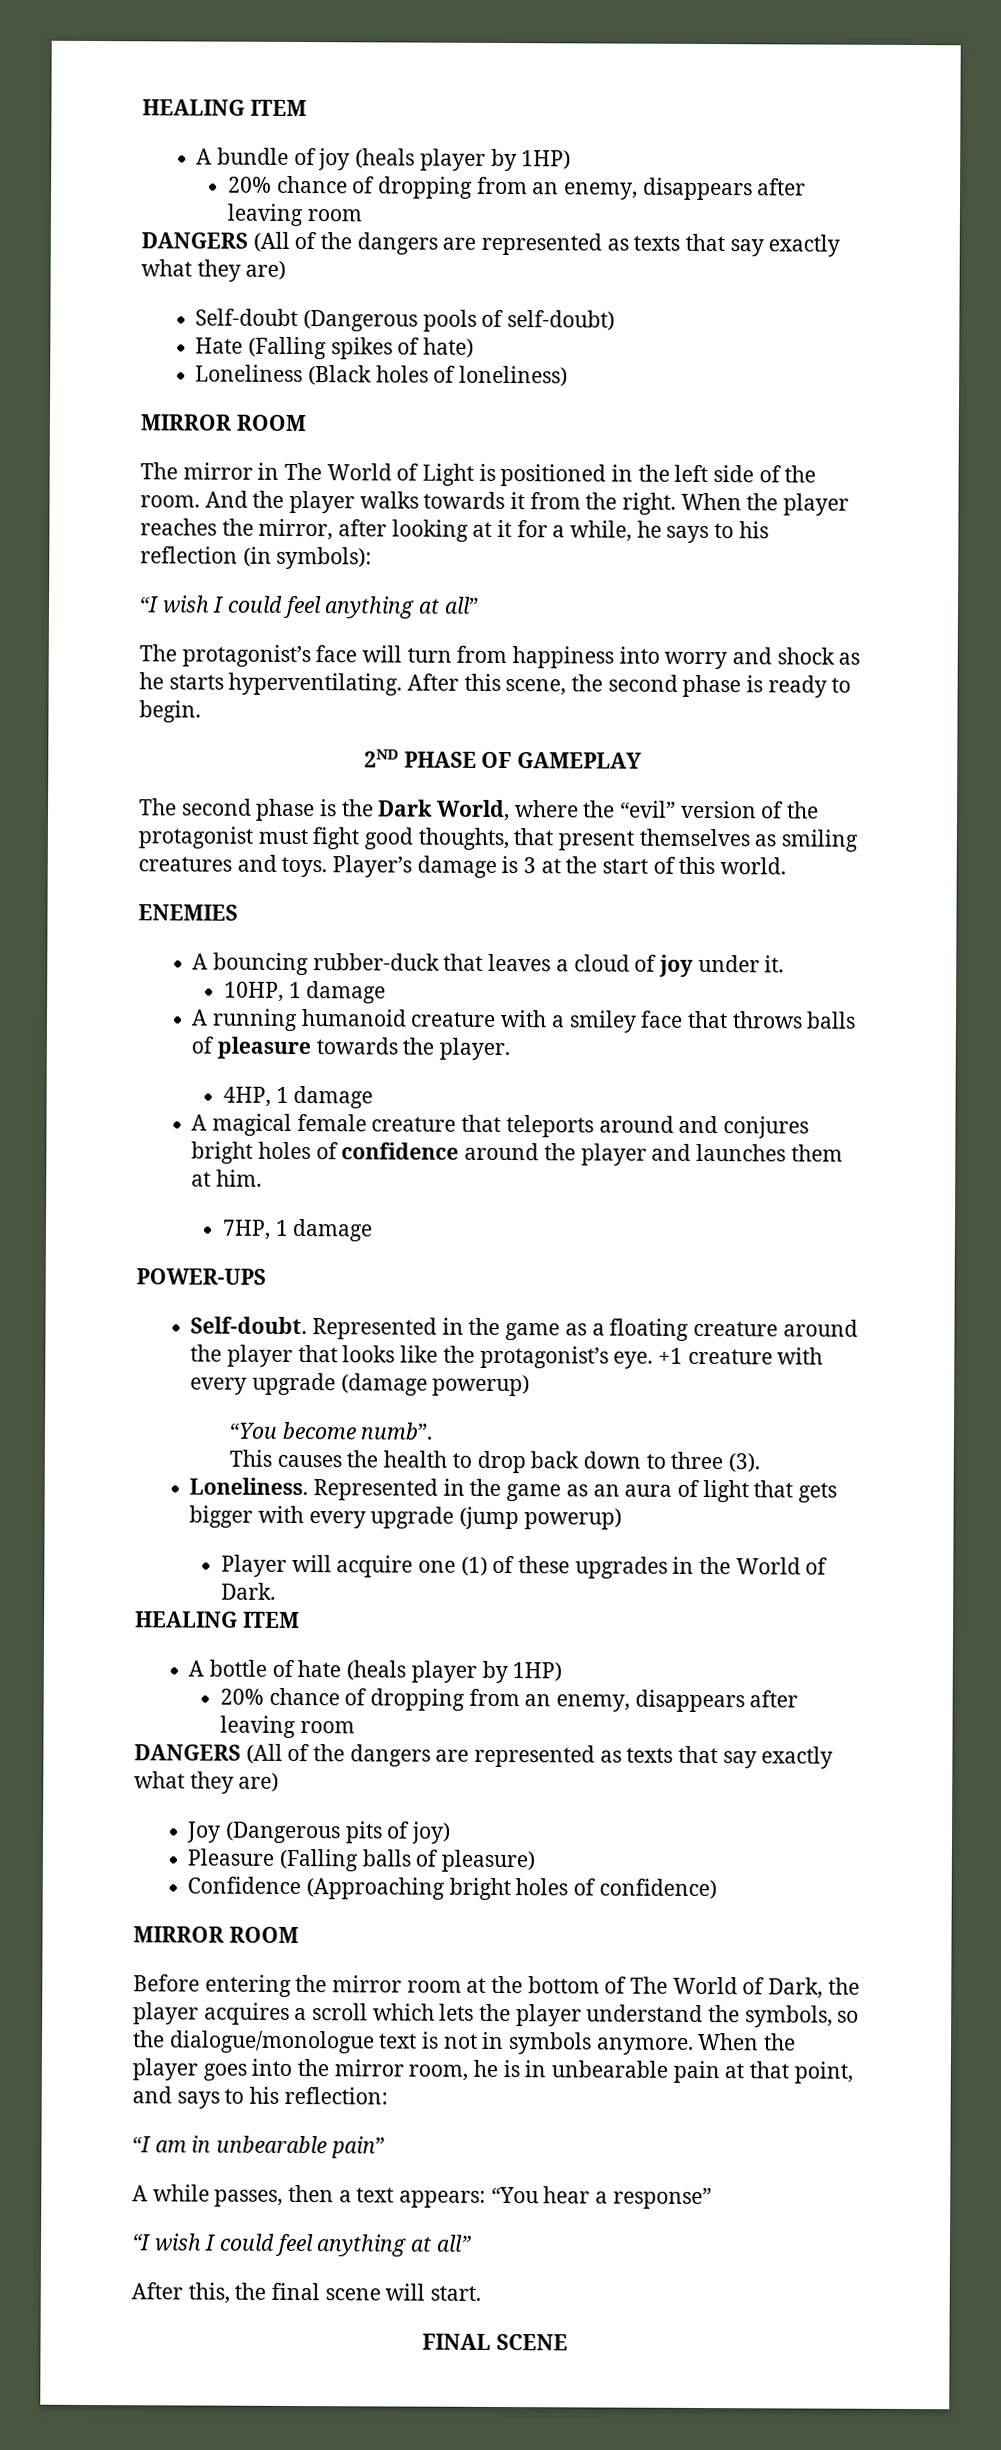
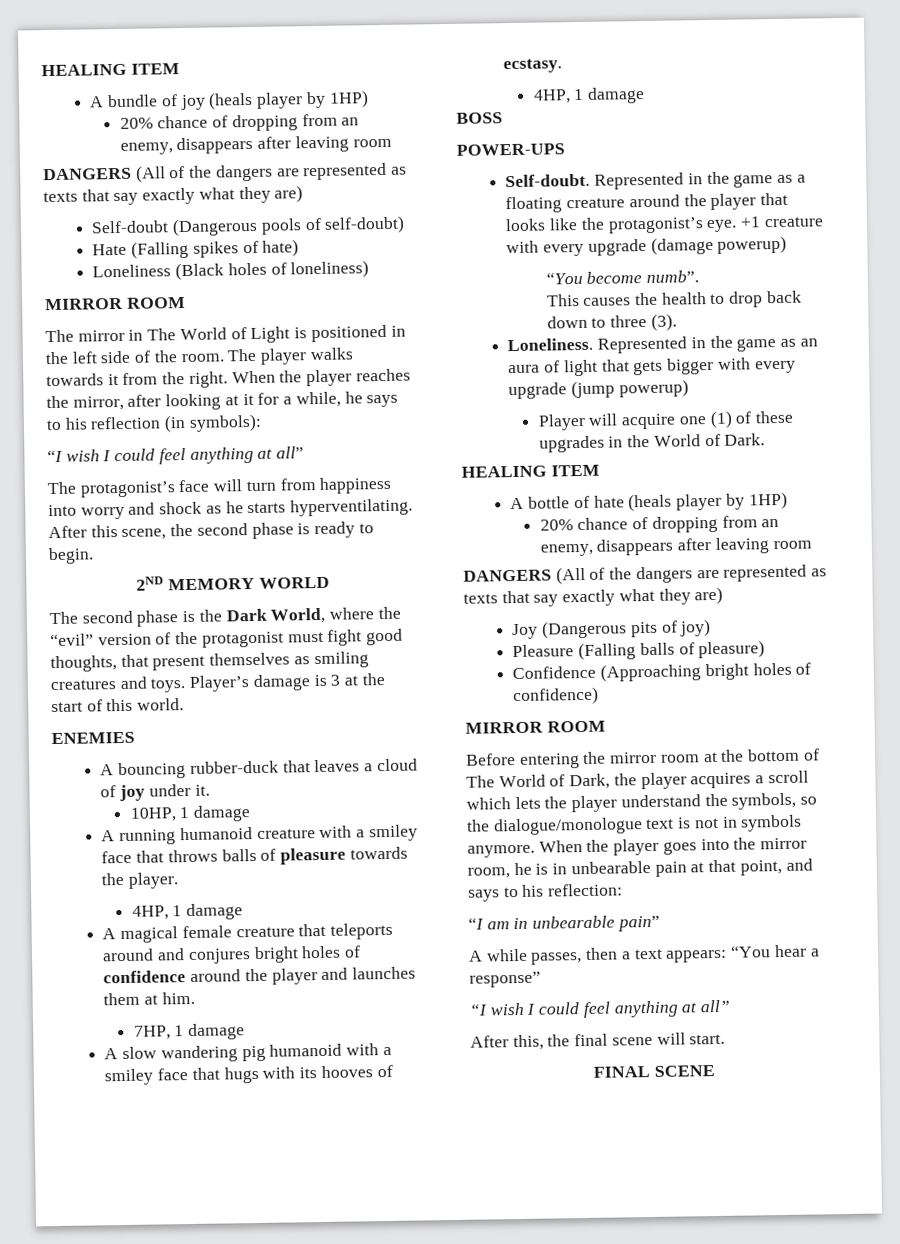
[204,490,285,508] And the -> [227,348,258,362] The
[403,751,643,769] PHASE OF GAMEPLAY -> [168,576,330,591] MEMORY WORLD
(374, 1230) none -> [104,1043,392,1063] [104,1064,393,1086] [503,58,563,74] [532,86,646,104] [456,112,503,124] // A slow wandering pig humanoid with a smiley face that hugs with its hooves of ecstasy. // 4HP, 1 damage // BOSS

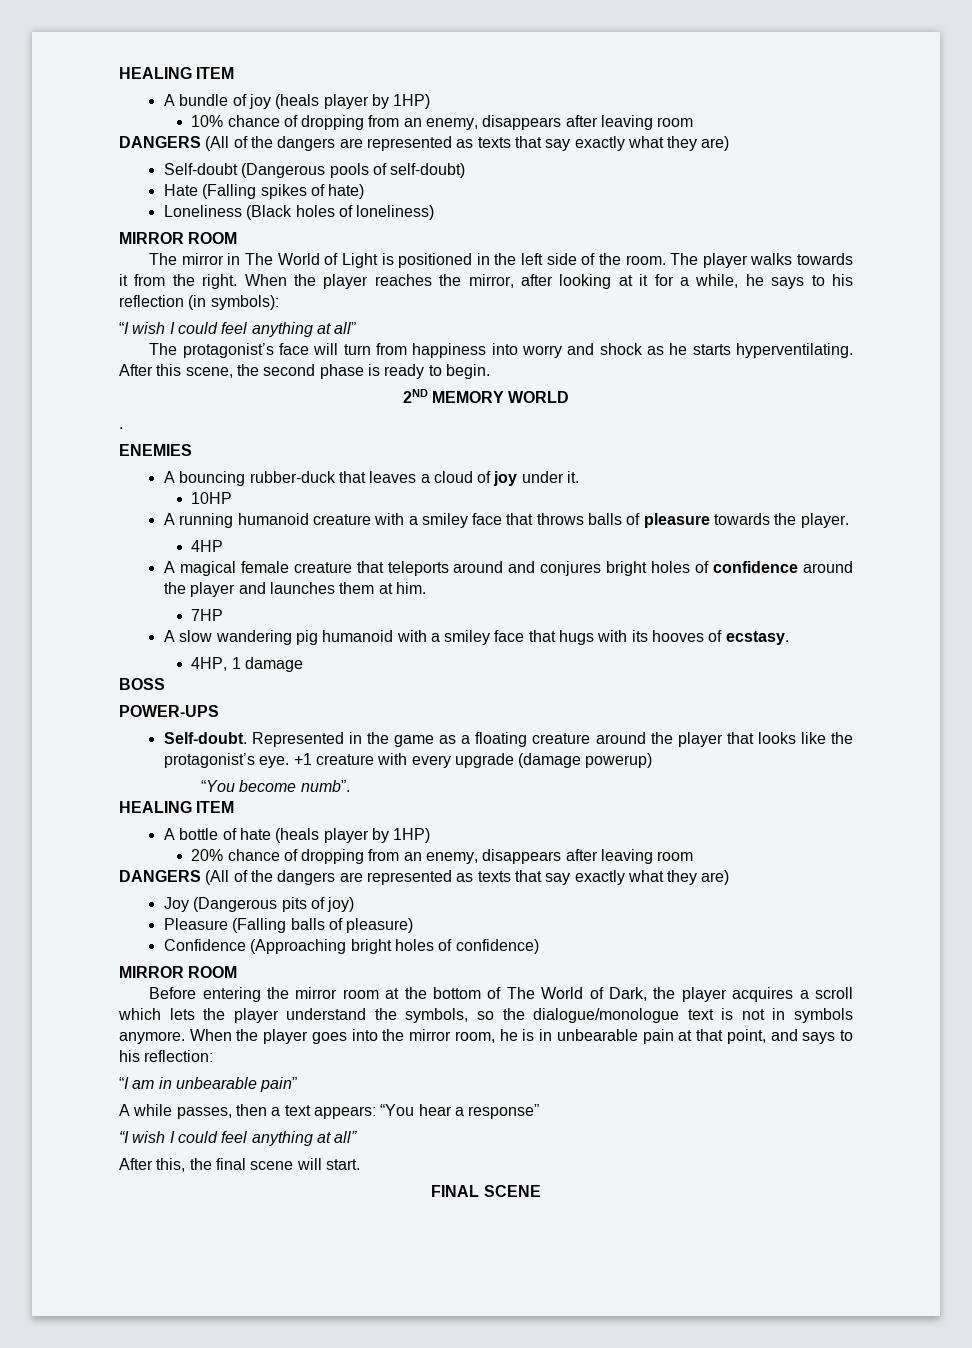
[119,117,154,129] 20% -> [191,115,224,127] 10%
[49,606,401,627] [50,628,404,648] [50,651,369,673] [50,672,385,693] [51,698,185,713] The second phase is the Dark World, where the “evil” version of the protagonist must fight good thoughts, that present themselves as smiling creatures and toys. Player’s damage is 3 at the start of this world. -> [119,427,123,429] .
[129,805,251,822] 10HP, 1 damage -> [191,492,233,504] 10HP
[131,903,244,921] 4HP, 1 damage -> [191,540,224,552] 4HP
[133,1023,246,1041] 7HP, 1 damage -> [191,609,224,621] 7HP
[546,290,802,308] [546,313,677,331] [507,335,818,354] [508,357,796,377] [508,379,689,400] [537,410,794,431] [538,433,766,453] // This causes the health to drop back down to three (3). // Loneliness. Represented in the game as an aura of light that gets bigger with every upgrade (jump powerup) // Player will acquire one (1) of these upgrades in the World of Dark. -> (350, 786) none

